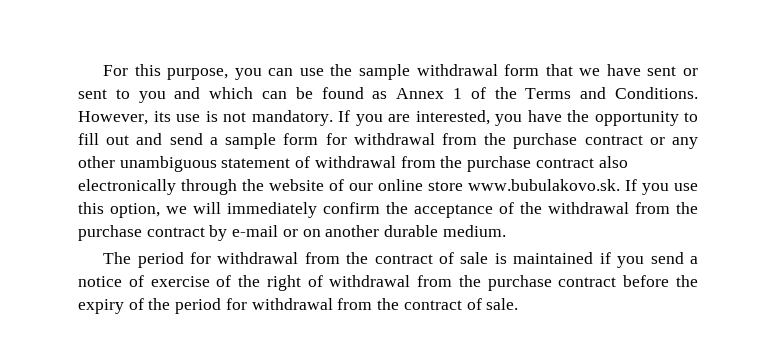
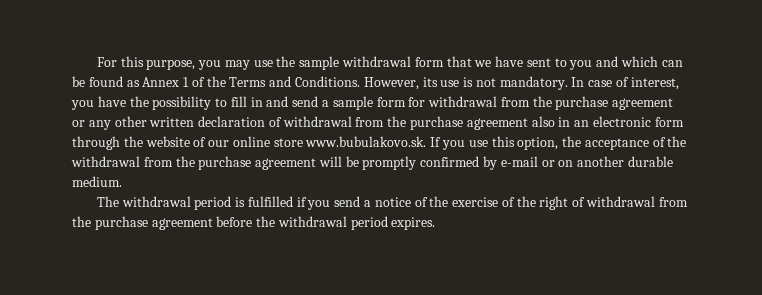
[268,68,294,76] can -> [224,60,250,70] may
[683,68,698,76] [78,89,107,99] or sent -> (551, 62) none
[338,110,490,126] If you are interested, -> [571,77,679,90] In case of interest,
[594,111,679,126] opportunity -> [152,96,212,110] possibility
[106,135,130,145] out -> [250,97,263,107] in
[584,135,643,145] contract -> [612,98,674,110] agreement
[119,156,628,172] [78,179,176,195] unambiguous statement of withdrawal from the purchase contract also electronically -> [149,116,684,130] written declaration of withdrawal from the purchase agreement also in an electronic form
[166,202,380,218] we will immediately confirm -> (559, 143) none
[146,227,205,237] contract -> [255,156,480,170] agreement will be promptly confirmed
[137,252,594,268] period for withdrawal from the contract of sale is maintained -> [121,196,293,210] withdrawal period is fulfilled
(144, 281) none -> [429,196,449,207] the
[558,277,617,287] contract -> [151,218,213,230] agreement
[78,298,519,314] expiry of the period for withdrawal from the contract of sale. -> [277,216,436,230] withdrawal period expires.

